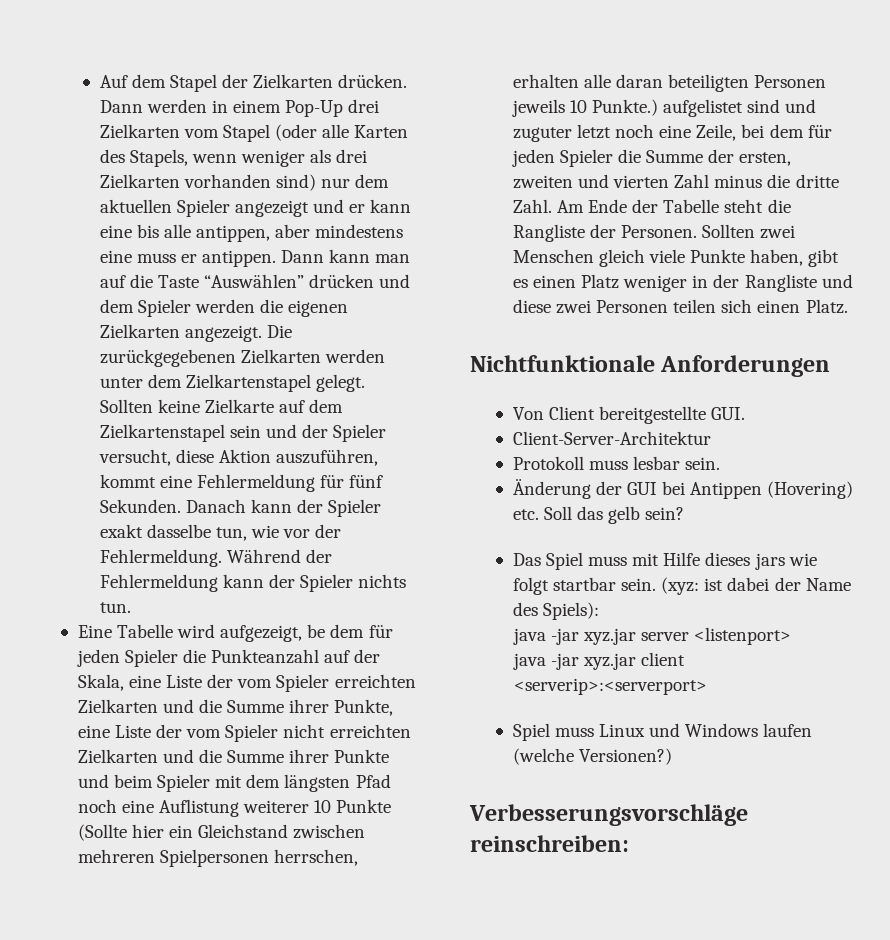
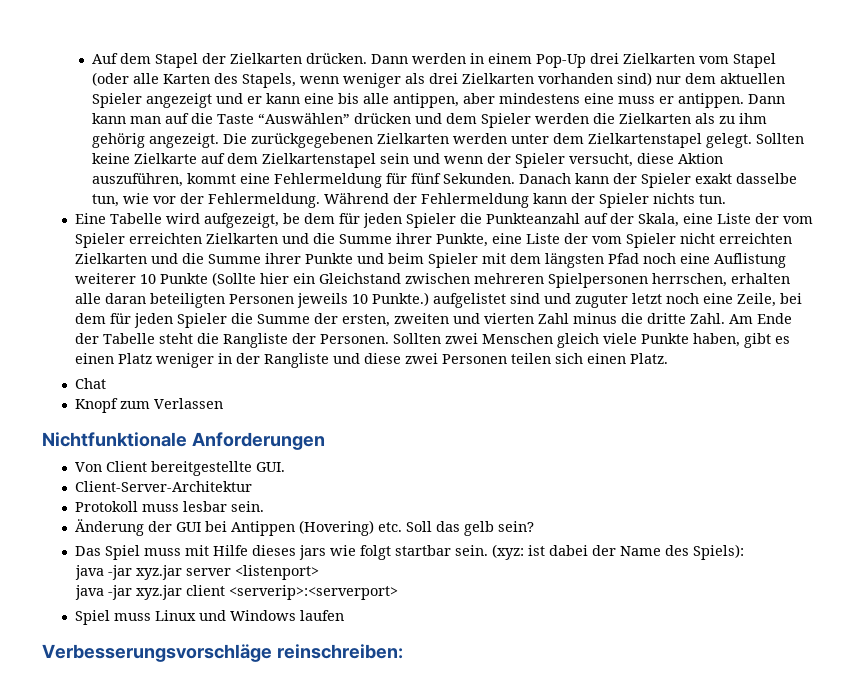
[288,300,349,317] [99,324,180,338] eigenen Zielkarten -> [618,113,767,124] [91,133,145,148] Zielkarten als zu ihm gehörig
(297, 431) none -> [443,156,483,164] wenn
(848, 306) none -> [74,378,106,389] [74,398,223,413] // Chat // Knopf zum Verlassen
[512,748,672,765] (welche Versionen?) -> (344, 615) none

